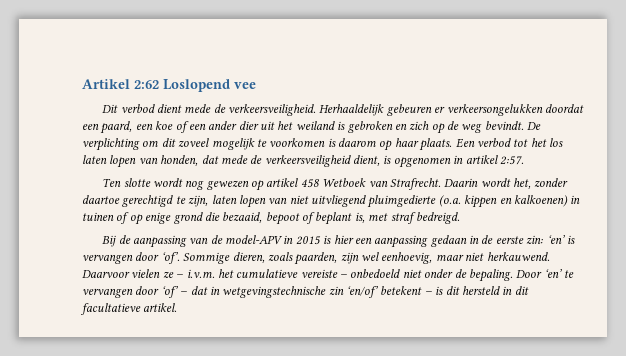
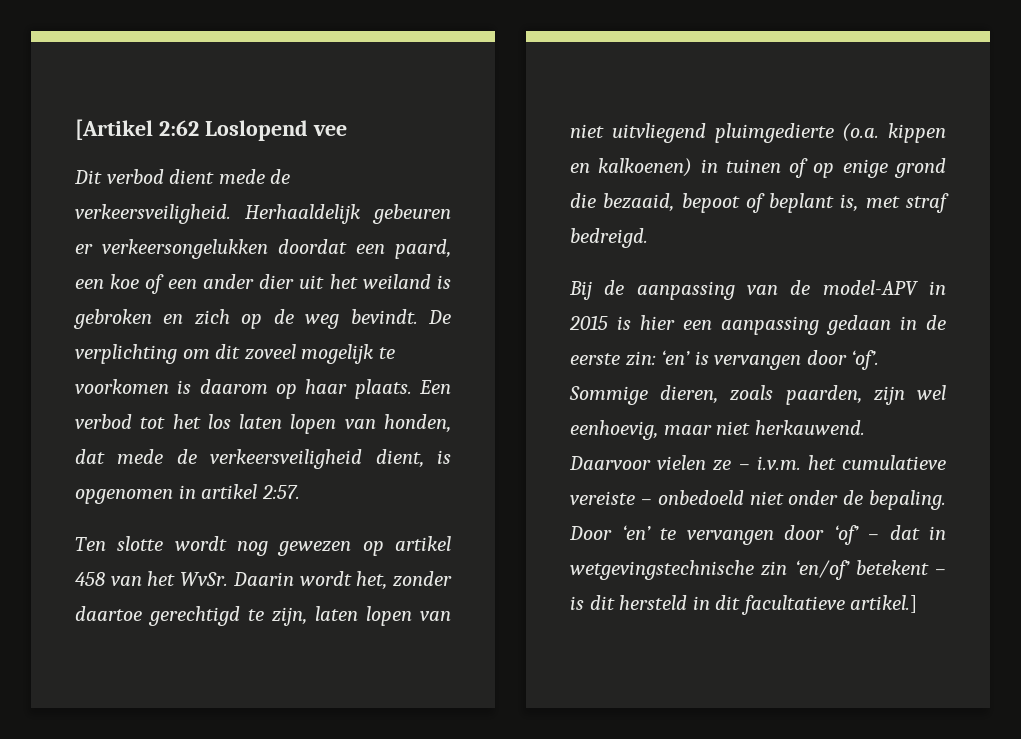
[82,79,130,89] Artikel -> [75,119,153,140] [Artikel
[322,178,441,190] Wetboek van Strafrecht. -> [110,571,229,586] van het WvSr.
[143,303,178,312] artikel. -> [850,595,918,613] artikel.]

